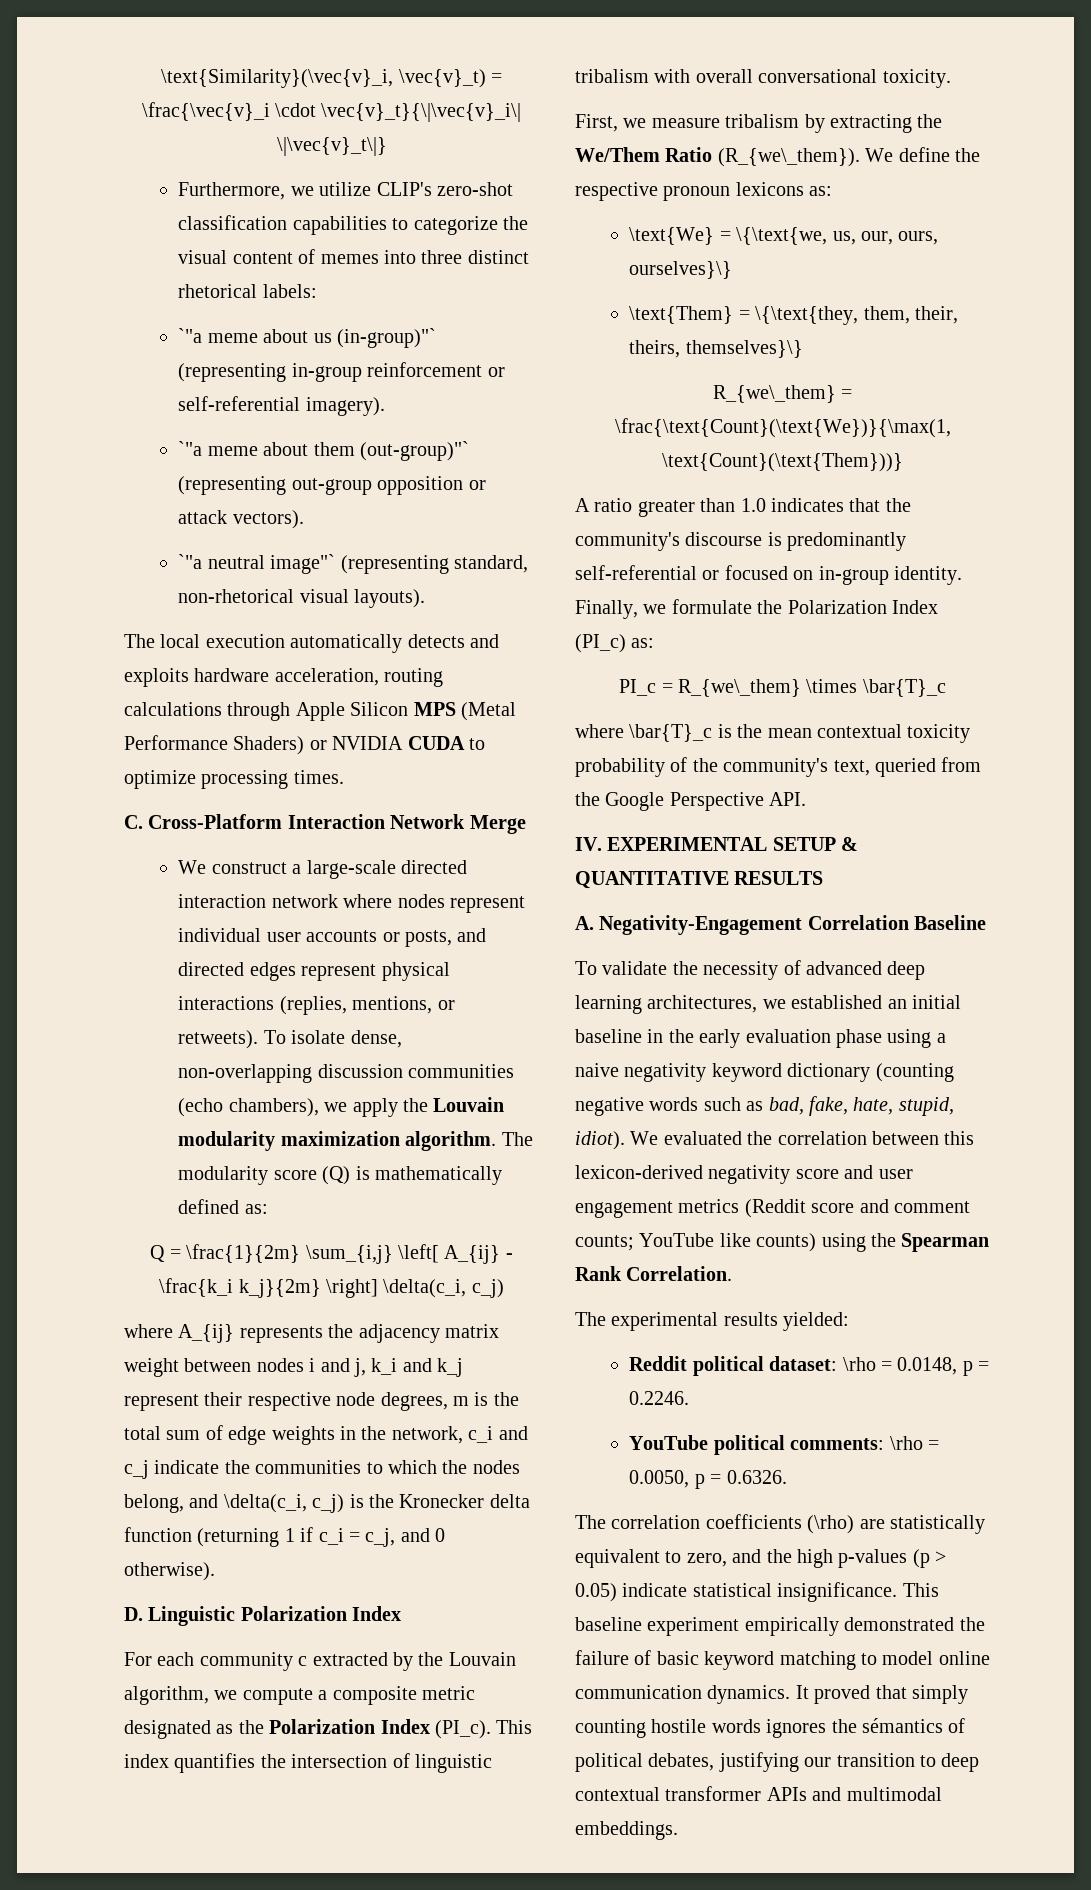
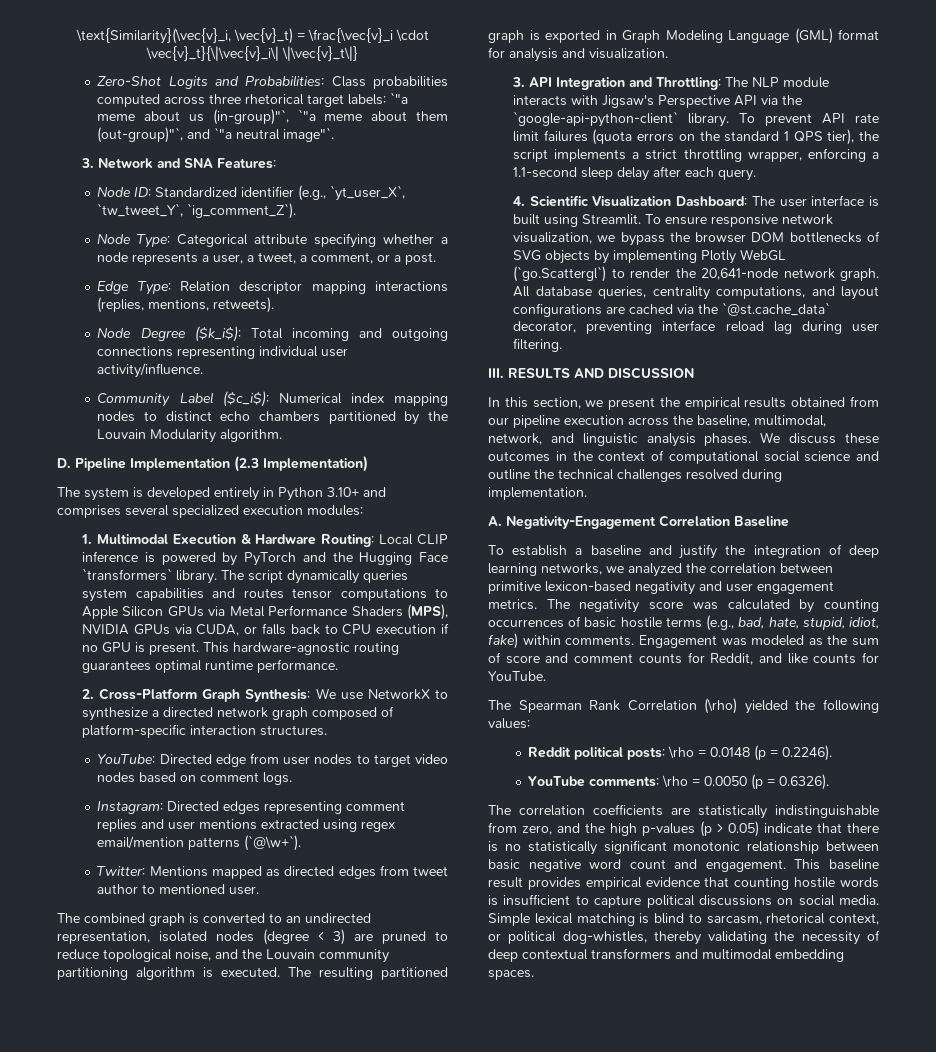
[178,182,514,200] [178,215,529,235] [178,249,529,264] [178,284,258,298] Furthermore, we utilize CLIP's zero-shot classification capabilities to categorize the visual content of memes into three distinct rhetorical -> [97,75,449,89] [97,94,345,107] Zero-Shot Logits and Probabilities: Class probabilities computed across three rhetorical target
(317, 291) // -> (387, 99) none
[337,328,437,348] [178,362,505,382] [178,396,385,416] [178,441,470,461] [178,476,486,495] [178,510,304,529] [178,554,529,574] [178,589,426,608] [124,634,499,653] [124,668,444,687] [124,702,516,721] [124,735,485,755] [124,770,344,789] [124,814,526,834] [178,860,468,879] [178,894,526,913] [178,928,487,947] [178,962,450,981] (in-group)"` (representing in-group reinforcement or self-referential imagery). // `"a meme about them (out-group)"` (representing out-group opposition or attack vectors). // `"a neutral image"` (representing standard, non-rhetorical visual layouts). // The local execution automatically detects and exploits hardware acceleration, routing calculations through Apple Silicon MPS (Metal Performance Shaders) or NVIDIA CUDA to optimize processing times. // C. Cross-Platform Interaction Network Merge // We construct a large-scale directed interaction network where nodes represent individual user accounts or posts, and directed edges represent physical -> [212,109,448,125] [97,127,335,143] [81,158,277,169] [97,185,406,201] [97,203,297,219] [97,233,448,248] [97,252,437,265] [97,281,366,295] (in-group)"`, `"a meme about them (out-group)"`, and `"a neutral image"`. // 3. Network and SNA Features: // Node ID: Standardized identifier (e.g., `yt_user_X`, `tw_tweet_Y`, `ig_comment_Z`). // Node Type: Categorical attribute specifying whether a node represents a user, a tweet, a comment, or a post. // Edge Type: Relation descriptor mapping
[437,1000,455,1010] or -> (210, 305) none
[263,1030,402,1048] [178,1064,515,1083] [178,1097,505,1117] [178,1131,533,1151] [178,1166,503,1185] [178,1199,268,1214] [150,1244,513,1264] [159,1278,504,1298] [124,1324,499,1343] [124,1358,464,1377] [124,1392,519,1411] [124,1425,528,1445] [124,1460,520,1479] [124,1494,530,1513] [124,1527,446,1547] [124,1562,215,1581] [124,1606,402,1626] [124,1652,516,1671] [124,1686,475,1705] [124,1719,533,1739] [124,1753,492,1773] [575,69,951,88] [575,114,943,133] [575,147,980,167] [575,182,833,201] [629,227,939,245] [629,261,733,279] [629,306,959,325] [629,340,803,358] [712,385,853,403] [614,418,951,438] [662,453,903,472] [575,498,911,517] [575,532,907,551] [575,565,962,585] [575,599,938,619] [575,634,655,653] [619,679,946,697] [575,724,971,743] [575,757,982,777] [575,792,807,811] [575,837,859,851] [575,871,824,889] To isolate dense, non-overlapping discussion communities (echo chambers), we apply the Louvain modularity maximization algorithm. The modularity score (Q) is mathematically defined as: // Q = \frac{1}{2m} \sum_{i,j} \left[ A_{ij} - \frac{k_i k_j}{2m} \right] \delta(c_i, c_j) // where A_{ij} represents the adjacency matrix weight between nodes i and j, k_i and k_j represent their respective node degrees, m is the total sum of edge weights in the network, c_i and c_j indicate the communities to which the nodes belong, and \delta(c_i, c_j) is the Kronecker delta function (returning 1 if c_i = c_j, and 0 otherwise). // D. Linguistic Polarization Index // For each community c extracted by the Louvain algorithm, we compute a composite metric designated as the Polarization Index (PI_c). This index quantifies the intersection of linguistic tribalism with overall conversational toxicity. // First, we measure tribalism by extracting the We/Them Ratio (R_{we\_them}). We define the respective pronoun lexicons as: // \text{We} = \{\text{we, us, our, ours, ourselves}\} // \text{Them} = \{\text{they, them, their, theirs, themselves}\} // R_{we\_them} = \frac{\text{Count}(\text{We})}{\max(1, \text{Count}(\text{Them}))} // A ratio greater than 1.0 indicates that the community's discourse is predominantly self-referential or focused on in-group identity. Finally, we formulate the Polarization Index (PI_c) as: // PI_c = R_{we\_them} \times \bar{T}_c // where \bar{T}_c is the mean contextual toxicity probability of the community's text, queried from the Google Perspective API. // IV. EXPERIMENTAL SETUP & QUANTITATIVE RESULTS -> [97,326,448,342] [97,346,349,359] [97,363,204,378] [97,391,448,407] [97,411,448,425] [97,429,283,443] [57,456,368,472] [57,487,386,501] [57,505,363,518] [81,534,448,547] [82,551,448,566] [82,568,409,584] [82,588,448,602] [82,604,448,620] [82,623,450,636] [82,642,400,655] [82,659,339,673] [82,688,448,702] [82,706,395,721] [82,724,328,738] [97,753,449,767] [97,772,293,785] [97,801,406,814] [97,819,396,832] [97,835,302,851] [97,865,448,879] [97,884,260,895] [57,913,371,926] [57,929,448,945] [57,949,389,963] [57,967,448,980] [488,28,879,44] [488,47,668,62] [512,77,830,90] [513,95,803,108] [513,111,879,127] [513,129,879,145] [513,148,879,162] [513,166,757,181] [513,195,879,207] [513,214,834,227] [513,231,880,246] [513,249,787,264] [513,266,879,282] [513,286,879,300] [513,302,831,317] [513,320,879,334] [513,338,563,352] [488,367,694,379] [488,396,879,410] [488,415,826,428] [488,432,879,447] [488,450,879,464] [488,469,782,482] [488,487,587,500] // Node Degree ($k_i$): Total incoming and outgoing connections representing individual user activity/influence. // Community Label ($c_i$): Numerical index mapping nodes to distinct echo chambers partitioned by the Louvain Modularity algorithm. // D. Pipeline Implementation (2.3 Implementation) // The system is developed entirely in Python 3.10+ and comprises several specialized execution modules: // 1. Multimodal Execution & Hardware Routing: Local CLIP inference is powered by PyTorch and the Hugging Face `transformers` library. The script dynamically queries system capabilities and routes tensor computations to Apple Silicon GPUs via Metal Performance Shaders (MPS), NVIDIA GPUs via CUDA, or falls back to CPU execution if no GPU is present. This hardware-agnostic routing guarantees optimal runtime performance. // 2. Cross-Platform Graph Synthesis: We use NetworkX to synthesize a directed network graph composed of platform-specific interaction structures. // YouTube: Directed edge from user nodes to target video nodes based on comment logs. // Instagram: Directed edges representing comment replies and user mentions extracted using regex email/mention patterns (`@\w+`). // Twitter: Mentions mapped as directed edges from tweet author to mentioned user. // The combined graph is converted to an undirected representation, isolated nodes (degree < 3) are pruned to reduce topological noise, and the Louvain community partitioning algorithm is executed. The resulting partitioned graph is exported in Graph Modeling Language (GML) format for analysis and visualization. // 3. API Integration and Throttling: The NLP module interacts with Jigsaw's Perspective API via the `google-api-python-client` library. To prevent API rate limit failures (quota errors on the standard 1 QPS tier), the script implements a strict throttling wrapper, enforcing a 1.1-second sleep delay after each query. // 4. Scientific Visualization Dashboard: The user interface is built using Streamlit. To ensure responsive network visualization, we bypass the browser DOM bottlenecks of SVG objects by implementing Plotly WebGL (`go.Scattergl`) to render the 20,641-node network graph. All database queries, centrality computations, and layout configurations are cached via the `@st.cache_data` decorator, preventing interface reload lag during user filtering. // III. RESULTS AND DISCUSSION // In this section, we present the empirical results obtained from our pipeline execution across the baseline, multimodal, network, and linguistic analysis phases. We discuss these outcomes in the context of computational social science and outline the technical challenges resolved during implementation.
[602,960,926,980] [575,995,961,1014] [575,1029,946,1048] [575,1063,954,1082] [575,1096,954,1116] [575,1131,975,1150] [575,1165,913,1184] [575,1199,970,1218] [575,1233,990,1252] [575,1266,733,1281] [575,1312,850,1331] validate the necessity of advanced deep learning architectures, we established an initial baseline in the early evaluation phase using a naive negativity keyword dictionary (counting negative words such as bad, fake, hate, stupid, idiot). We evaluated the correlation between this lexicon-derived negativity score and user engagement metrics (Reddit score and comment counts; YouTube like counts) using the Spearman Rank Correlation. // The experimental results yielded: -> [512,544,879,559] [488,563,833,577] [488,581,834,595] [488,599,879,613] [488,615,879,631] [488,633,879,649] [488,652,879,665] [488,671,546,681] [488,698,879,714] [488,718,530,729] establish a baseline and justify the integration of deep learning networks, we analyzed the correlation between primitive lexicon-based negativity and user engagement metrics. The negativity score was calculated by counting occurrences of basic hostile terms (e.g., bad, hate, stupid, idiot, fake) within comments. Engagement was modeled as the sum of score and comment counts for Reddit, and like counts for YouTube. // The Spearman Rank Correlation (\rho) yielded the following values:
[769,1356,990,1376] [629,1391,690,1405] [629,1435,785,1455] dataset: \rho = 0.0148, p = 0.2246. // YouTube political -> [627,745,833,761] [528,776,586,787] posts: \rho = 0.0148 (p = 0.2246). // YouTube
[629,1470,787,1489] 0.0050, p = 0.6326. -> [704,774,830,790] 0.0050 (p = 0.6326).
[807,1515,855,1534] (\rho) -> (663, 810) none
[575,1549,682,1568] equivalent to -> [775,805,879,818] [488,822,517,833] indistinguishable from
[692,1582,939,1602] [575,1617,985,1636] [575,1650,990,1670] [575,1685,968,1704] [575,1718,966,1738] [575,1752,980,1772] [575,1786,942,1801] [575,1821,678,1840] statistical insignificance. This baseline experiment empirically demonstrated the failure of basic keyword matching to model online communication dynamics. It proved that simply counting hostile words ignores the sémantics of political debates, justifying our transition to deep contextual transformer APIs and multimodal embeddings. -> [817,823,879,833] [488,840,879,855] [488,859,879,872] [488,877,879,890] [488,894,879,908] [488,913,879,926] [488,930,880,945] [488,948,844,962] [488,970,534,980] that there is no statistically significant monotonic relationship between basic negative word count and engagement. This baseline result provides empirical evidence that counting hostile words is insufficient to capture political discussions on social media. Simple lexical matching is blind to sarcasm, rhetorical context, or political dog-whistles, thereby validating the necessity of deep contextual transformers and multimodal embedding spaces.

